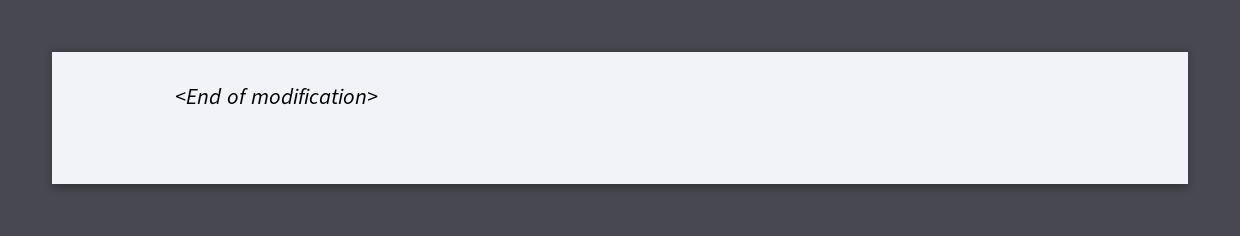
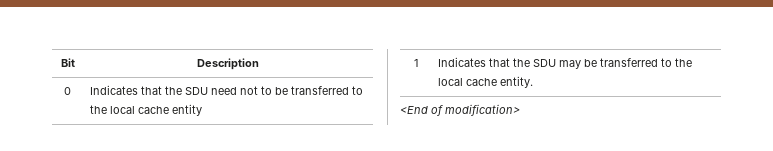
(175, 96) none -> [60,58,75,67] [196,58,259,70] [64,87,71,95] [89,85,363,95] [89,104,202,116] [413,59,418,67] [437,57,692,69] [437,76,533,88] Bit | Description // 0 | Indicates that the SDU need not to be transferred to the local cache entity // 1 | Indicates that the SDU may be transferred to the local cache entity. //

